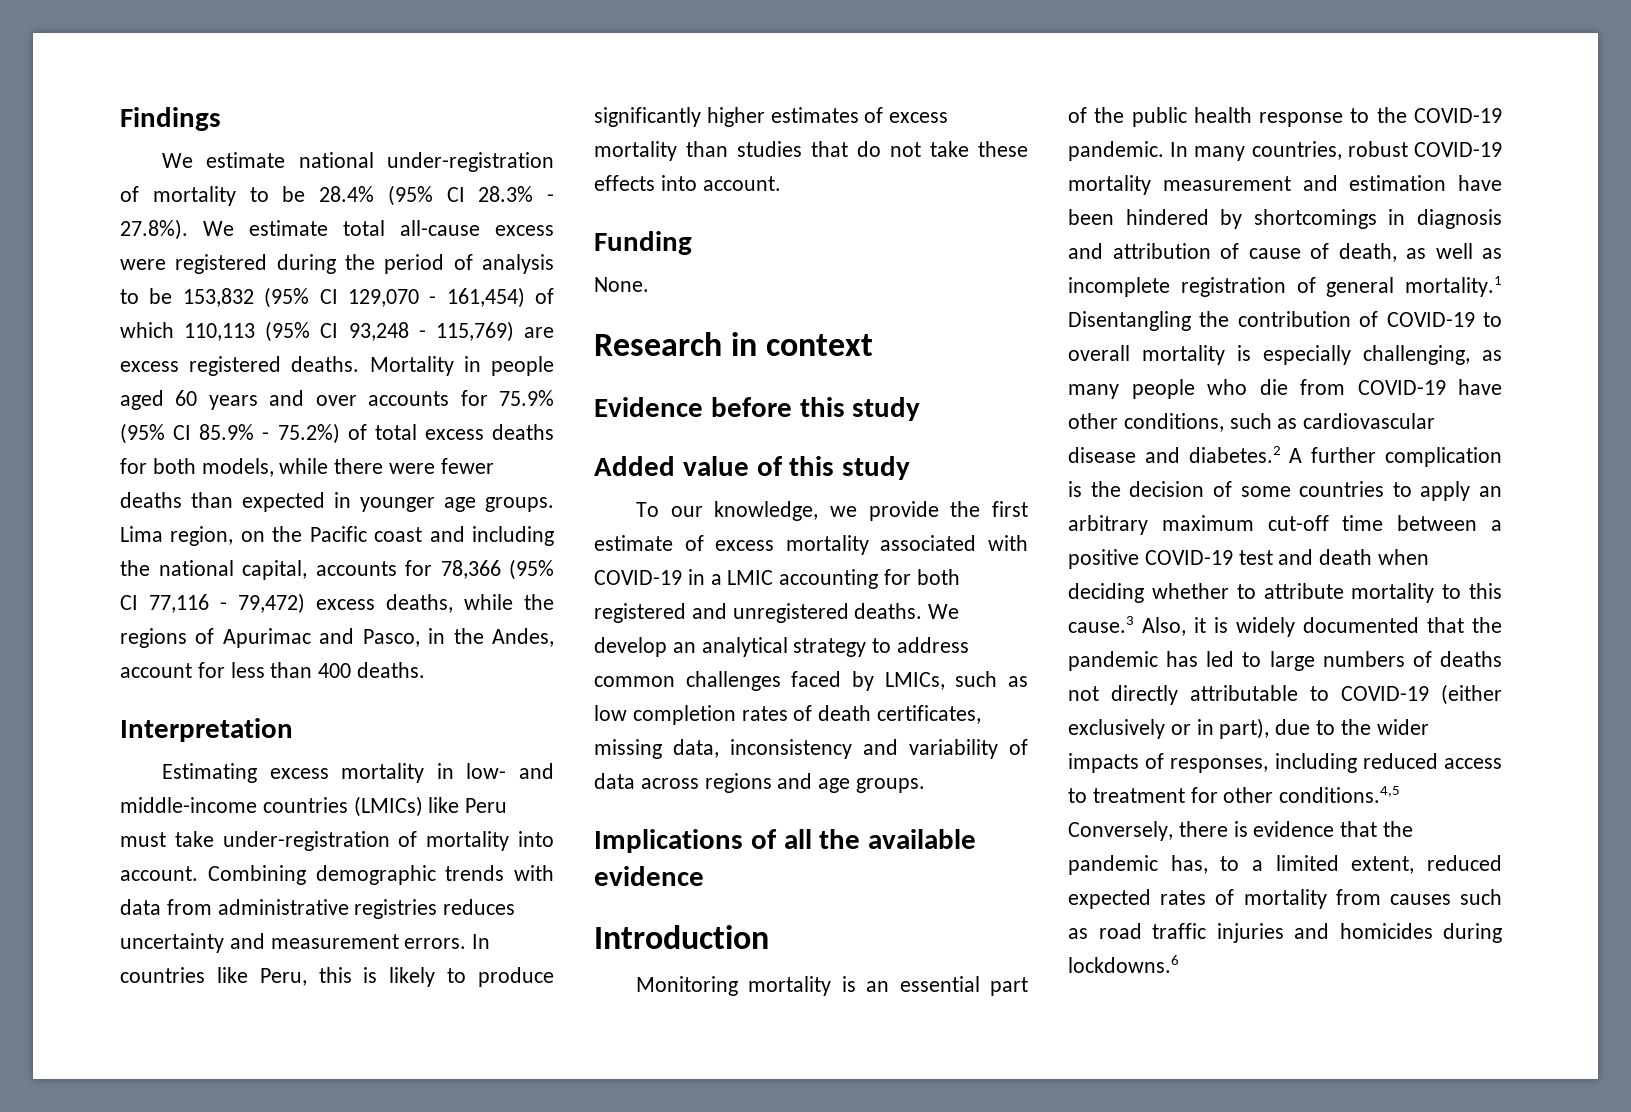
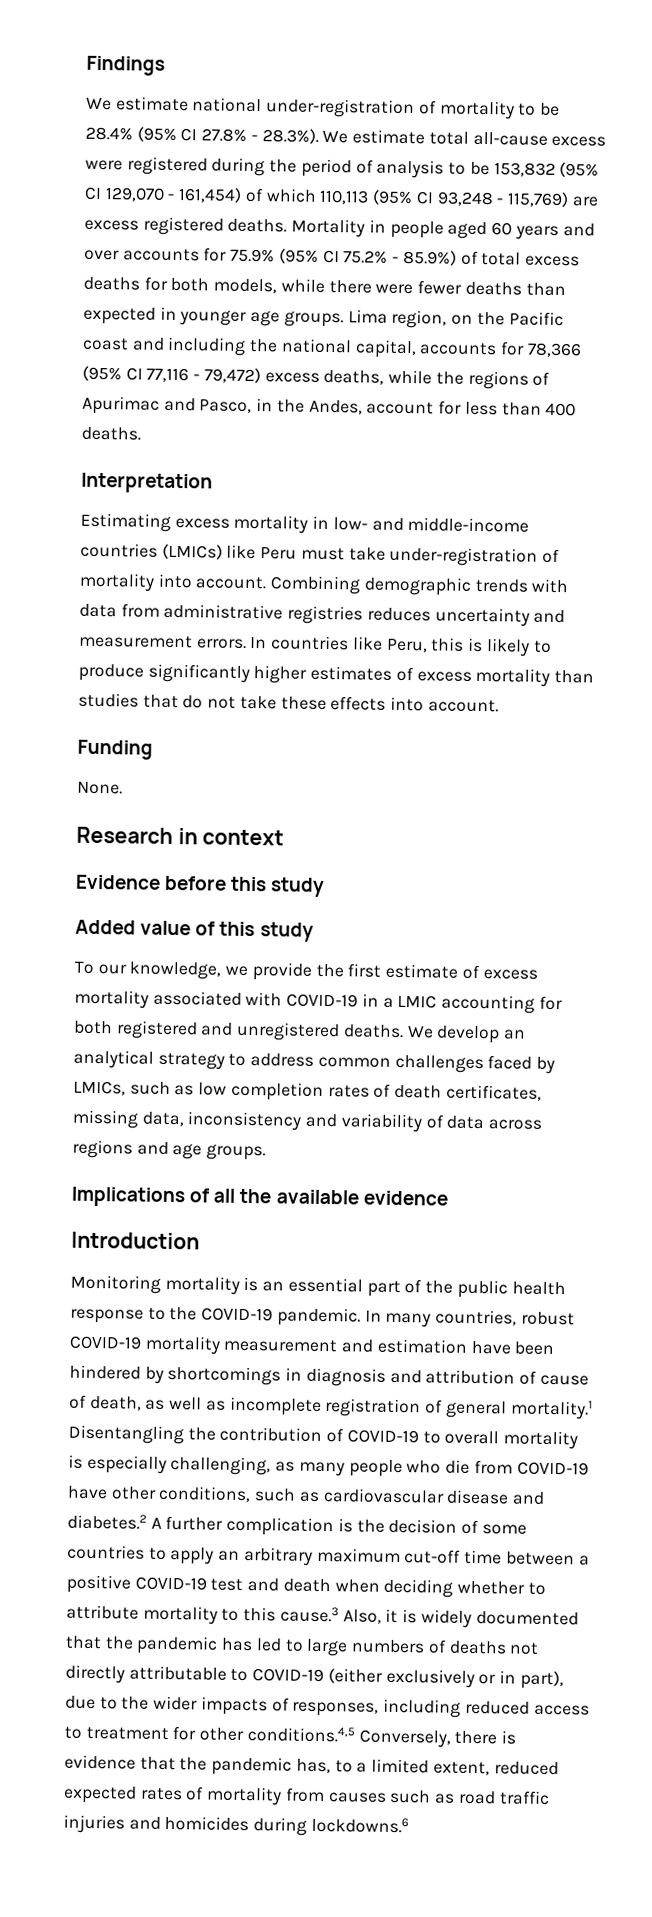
[478,186,554,202] [120,219,188,240] 28.3% - 27.8%). -> [201,128,319,144] 27.8% - 28.3%).
[199,423,340,444] 85.9% - 75.2%) -> [343,249,457,266] 75.2% - 85.9%)

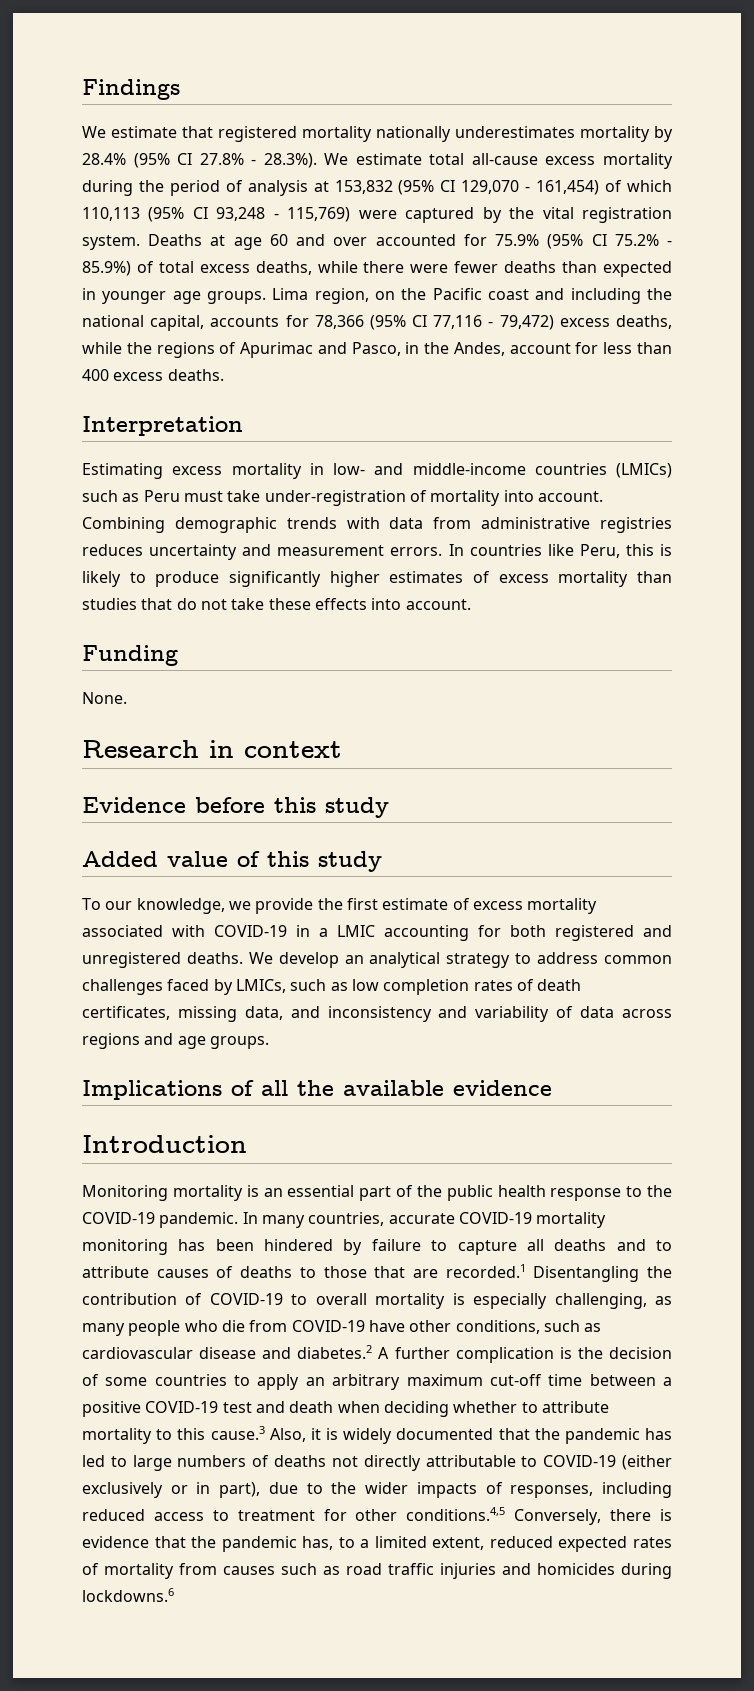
[192,97,561,120] national under-registration of mortality to be -> [182,126,673,142] that registered mortality nationally underestimates mortality by
[85,156,208,176] were registered -> [603,153,673,169] mortality
[448,161,490,176] to be -> [313,181,329,192] at
[571,196,598,207] [84,216,559,240] are excess registered deaths. Mortality in people aged 60 years -> [358,207,672,223] [82,234,288,250] were captured by the vital registration system. Deaths at age 60
[122,248,200,262] accounts -> [375,234,456,246] accounted
[83,276,278,294] deaths for both models, -> [255,261,312,275] deaths,
(577, 409) none -> [113,372,164,381] excess
[226,544,257,560] like -> [82,490,140,502] such as
(184, 1119) none -> [290,1006,320,1018] and
[520,1311,575,1326] robust -> [388,1213,455,1224] accurate
[223,1338,555,1356] [69,1364,589,1387] [69,1394,593,1420] measurement and estimation have been hindered by shortcomings in diagnosis and attribution of cause of death, as well as incomplete registration of general mortality.1 -> [82,1239,673,1255] [82,1264,526,1278] monitoring has been hindered by failure to capture all deaths and to attribute causes of deaths to those that are recorded.1

